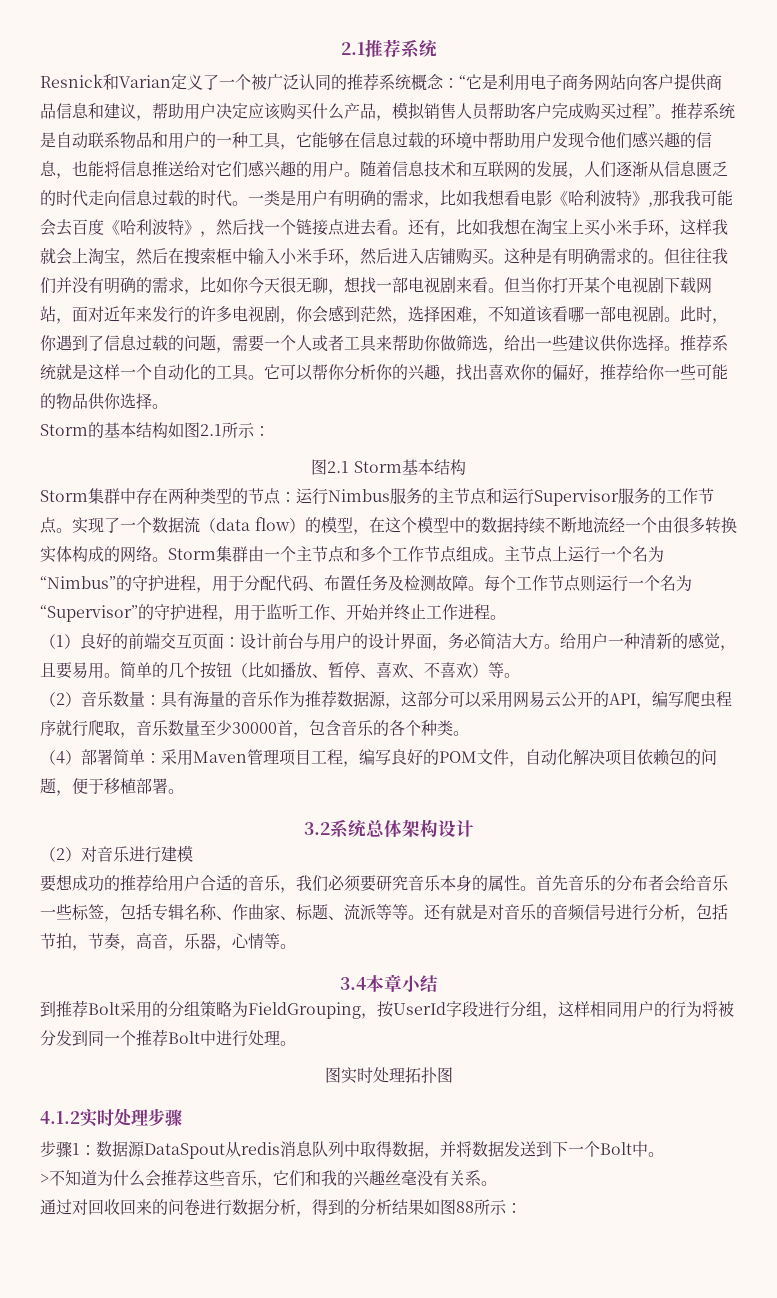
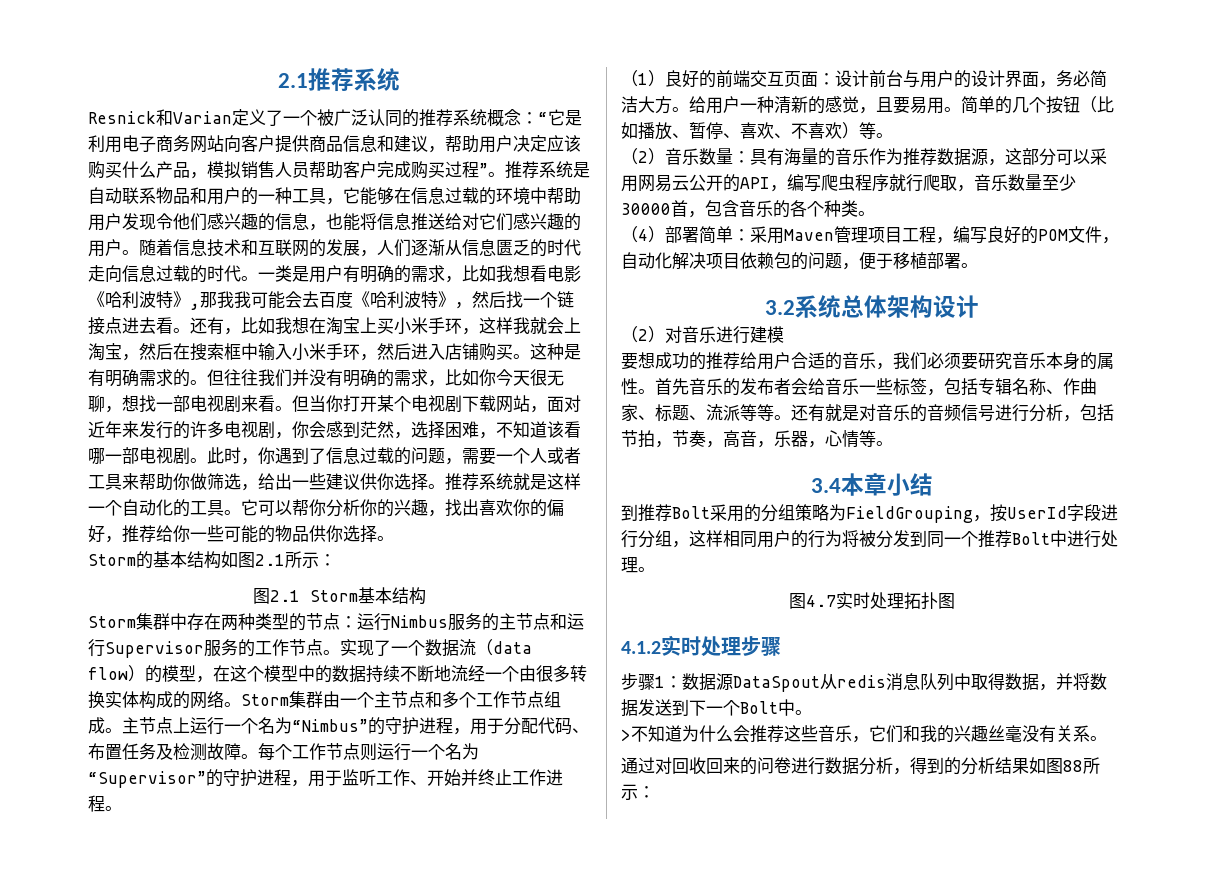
[616,875,632,891] 分 -> [740,378,757,395] 发
(341, 1075) none -> [806,595,836,607] 4.7

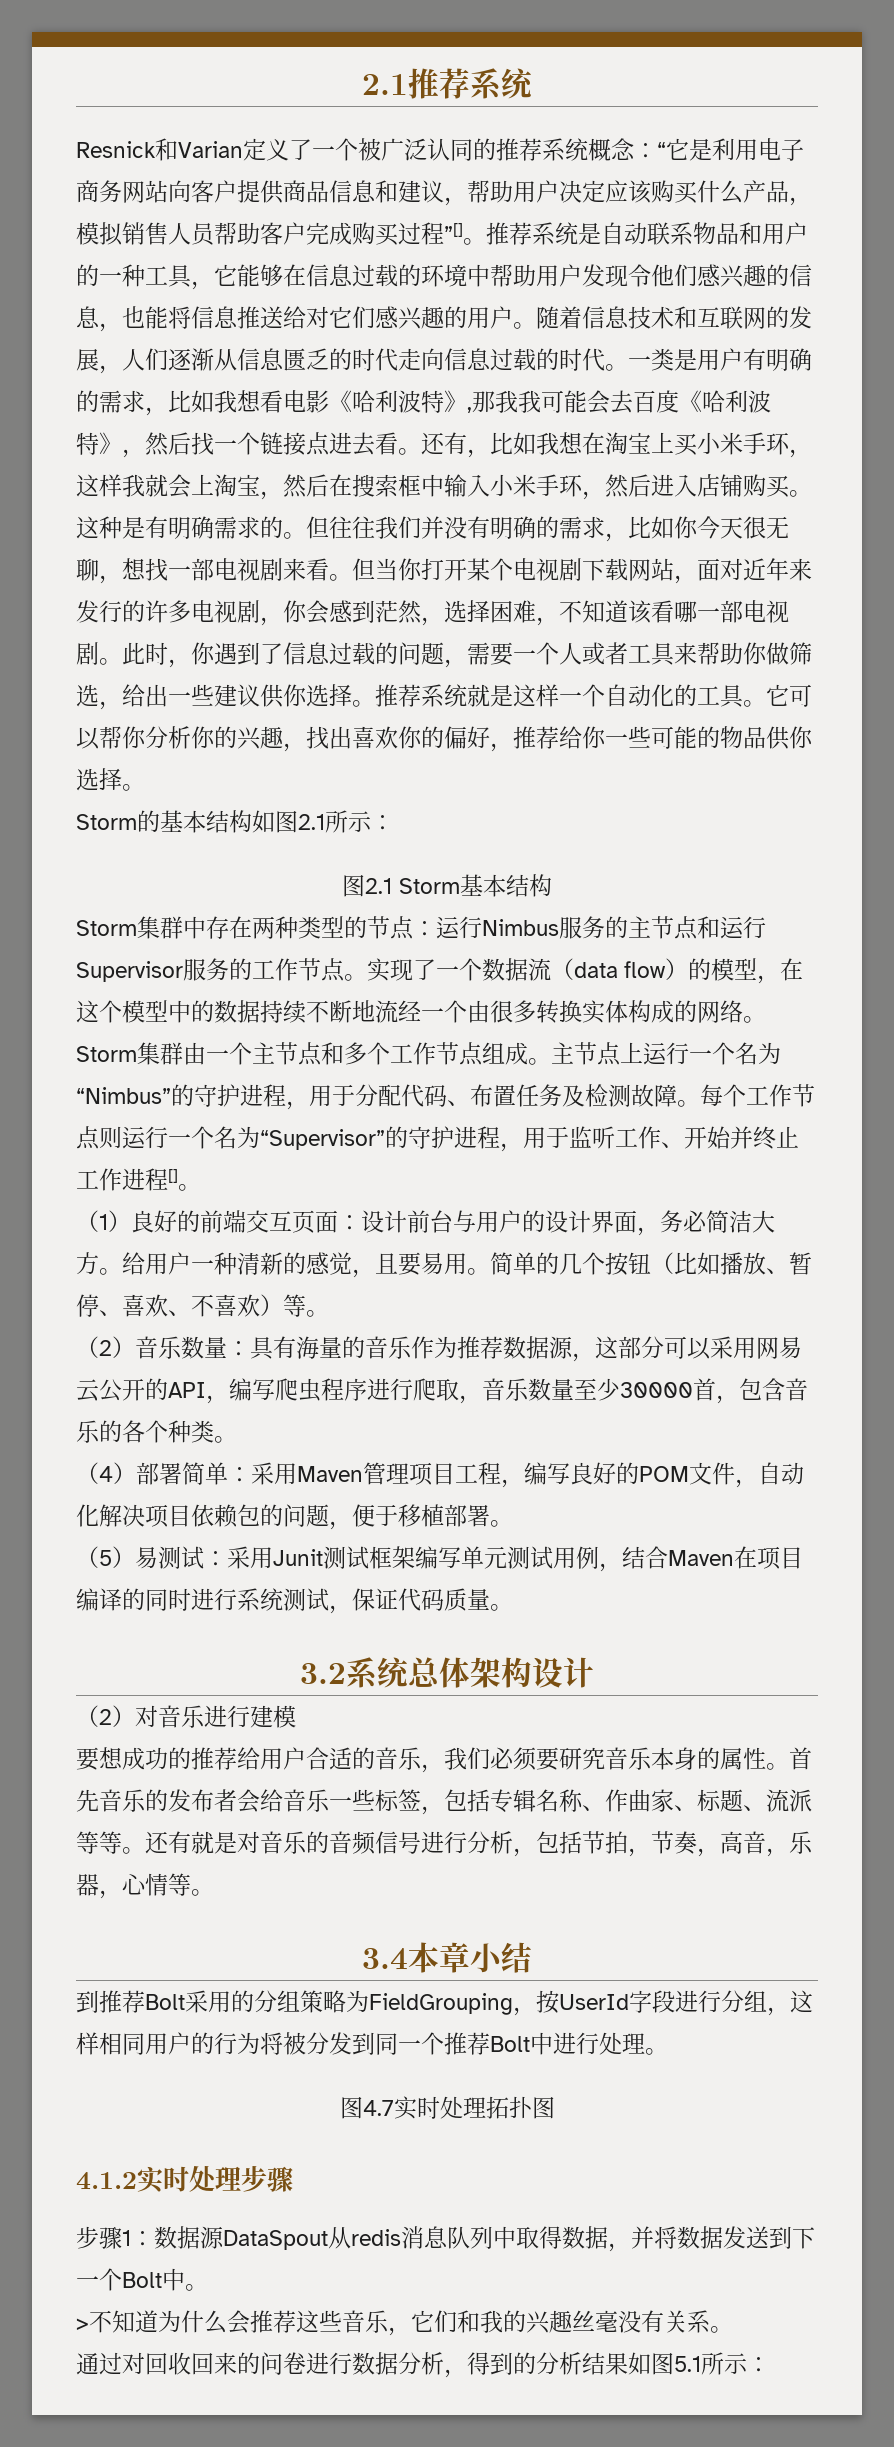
[479,163,488,176] ” -> [444,223,463,242] ”[]
(105, 803) none -> [168,1169,178,1183] []
[889,174,906,191] 就 -> [367,1378,390,1401] 进
(978, 265) none -> [76,1546,803,1572] [76,1588,513,1614] // （5）易测试：采用Junit测试框架编写单元测试用例，结合Maven在项目编译的同时进行系统测试，保证代码质量。
[1063,760,1083,772] 88 -> [674,2356,701,2372] 5.1

